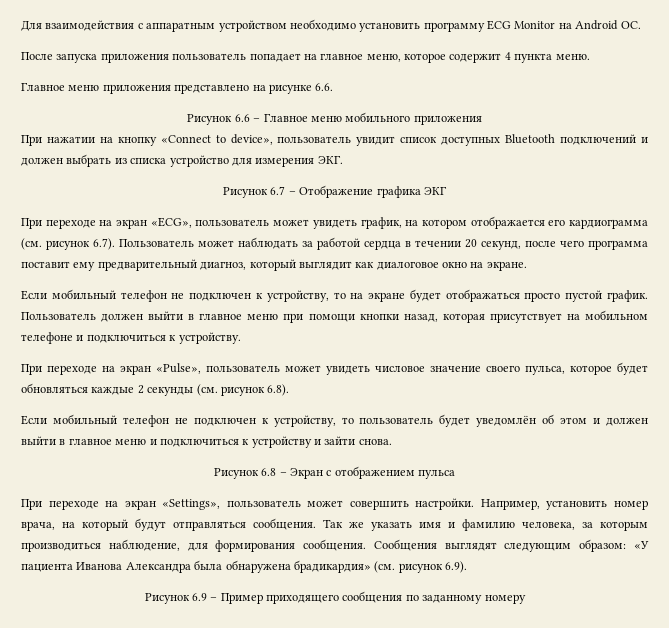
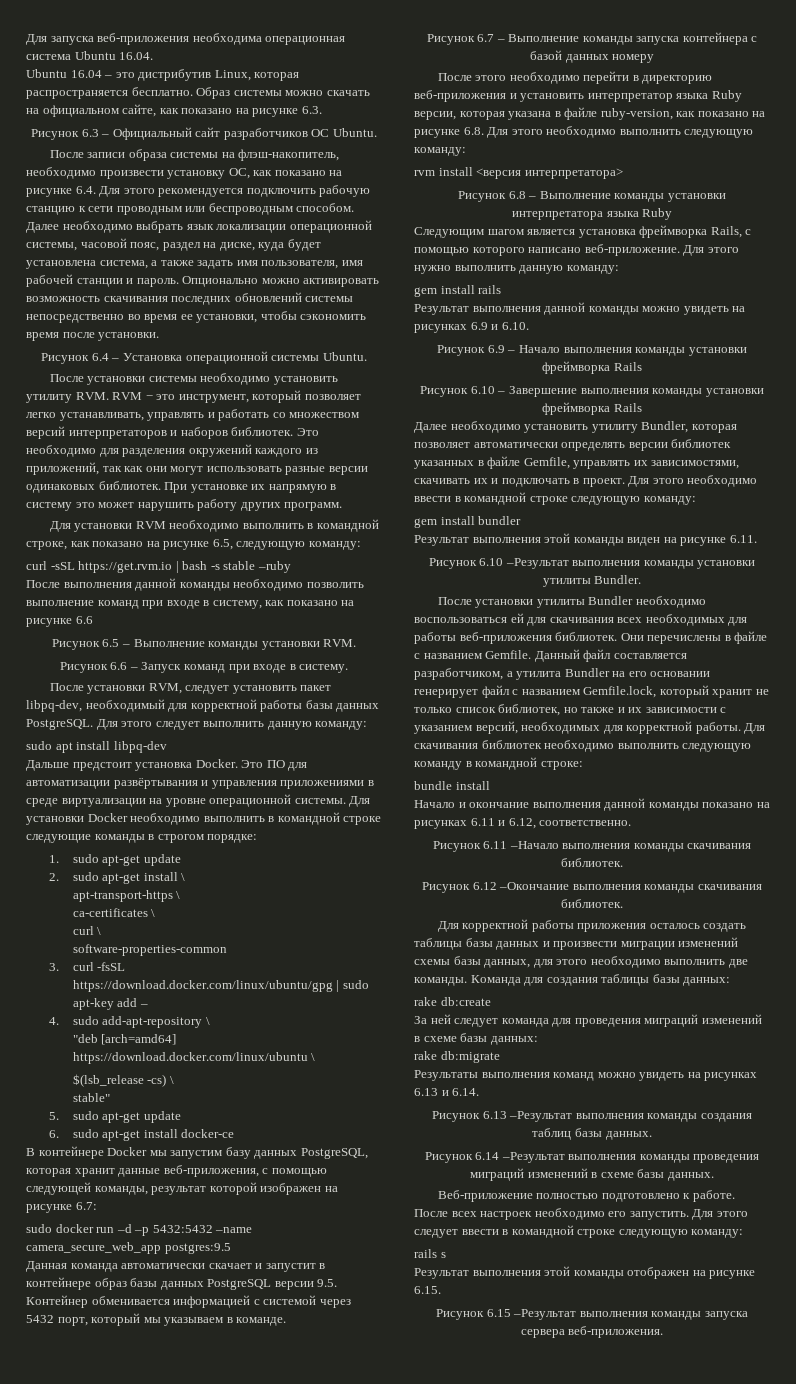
[21,19,641,32] [21,52,590,63] [21,83,334,94] [187,112,482,125] [21,134,648,146] [21,154,343,167] [223,185,447,198] [21,216,648,229] [21,237,648,250] [21,259,527,271] [21,289,648,302] [21,310,649,323] [21,332,241,344] [21,362,648,375] [21,383,290,396] [21,414,649,427] [21,436,392,448] [213,466,456,479] [21,498,648,510] [21,518,648,531] [21,539,649,552] [21,560,467,573] [144,591,526,604] Для взаимодействия с аппаратным устройством необходимо установить программу ECG Monitor на Android ОС. // После запуска приложения пользователь попадает на главное меню, которое содержит 4 пункта меню. // Главное меню приложения представлено на рисунке 6.6. // Рисунок 6.6 – Главное меню мобильного приложения // При нажатии на кнопку «Connect to device», пользователь увидит список доступных Bluetooth подключений и должен выбрать из списка устройство для измерения ЭКГ. // Рисунок 6.7 – Отображение графика ЭКГ // При переходе на экран «ECG», пользователь может увидеть график, на котором отображается его кардиограмма (см. рисунок 6.7). Пользователь может наблюдать за работой сердца в течении 20 секунд, после чего программа поставит ему предварительный диагноз, который выглядит как диалоговое окно на экране. // Если мобильный телефон не подключен к устройству, то на экране будет отображаться просто пустой график. Пользователь должен выйти в главное меню при помощи кнопки назад, которая присутствует на мобильном телефоне и подключиться к устройству. // При переходе на экран «Pulse», пользователь может увидеть числовое значение своего пульса, которое будет обновляться каждые 2 секунды (см. рисунок 6.8). // Если мобильный телефон не подключен к устройству, то пользователь будет уведомлён об этом и должен выйти в главное меню и подключиться к устройству и зайти снова. // Рисунок 6.8 – Экран с отображением пульса // При переходе на экран «Settings», пользователь может совершить настройки. Например, установить номер врача, на который будут отправляться сообщения. Так же указать имя и фамилию человека, за которым производиться наблюдение, для формирования сообщения. Сообщения выглядят следующим образом: «У пациента Иванова Александра была обнаружена брадикардия» (см. рисунок 6.9). // Рисунок 6.9 – Пример приходящего сообщения по заданному номеру -> [26,33,346,45] [26,51,154,60] [26,69,300,81] [26,87,370,99] [26,104,322,117] [31,127,377,140] [49,149,340,161] [26,167,343,179] [26,185,371,197] [26,203,355,215] [26,220,372,233] [26,238,321,251] [26,260,363,269] [26,274,380,287] [26,292,354,305] [26,311,367,323] [26,332,160,341] [41,351,367,364] [49,373,338,385] [26,390,361,403] [26,409,360,421] [26,426,319,439] [26,444,318,457] [26,462,368,475] [26,481,337,493] [26,499,343,511] [49,519,379,532] [26,539,361,550] [26,561,291,573] [26,578,364,591] [26,600,355,609] [26,616,93,627] [51,639,357,650] [59,662,349,673] [49,683,332,694] [26,699,380,712] [26,719,368,730] [26,741,167,753] [26,759,308,771] [26,778,374,789] [26,794,371,807] [26,812,382,825] [26,834,258,843] [49,854,181,866] [49,872,186,884] [72,890,181,902] [72,908,156,917] [72,926,102,935] [72,944,227,956] [49,962,126,971] [72,980,369,992] [72,998,148,1010] [49,1016,210,1028] [72,1034,177,1045] [72,1052,316,1064] [72,1074,174,1087] [72,1093,110,1102] [49,1111,181,1123] [49,1129,235,1141] [26,1146,368,1159] [26,1165,327,1177] [26,1182,338,1195] [26,1202,97,1213] [26,1224,253,1236] [26,1242,231,1254] [26,1261,326,1272] [26,1277,338,1290] [26,1295,351,1308] [26,1313,287,1326] [426,32,758,45] [529,50,655,63] [437,71,713,84] [414,90,742,102] [414,107,766,120] [414,126,754,138] [414,147,466,156] [414,167,623,179] [458,191,726,202] [511,208,673,220] [414,225,752,238] [414,244,739,256] [414,265,619,274] [414,285,502,297] [414,302,746,315] [414,322,529,333] [437,345,747,356] [542,361,642,374] [420,386,764,397] [542,402,642,415] [414,421,737,433] [414,439,732,451] [414,456,740,469] [414,475,758,487] [414,492,696,505] [414,516,522,528] [414,533,757,546] [428,558,756,569] [542,575,642,587] [437,596,706,608] [414,613,748,626] [414,631,768,644] [414,649,687,662] [414,668,711,680] [414,685,769,698] [414,704,727,716] [414,721,766,734] [414,740,752,752] [414,757,583,770] [414,781,490,790] [414,798,770,811] [414,818,632,829] [432,841,752,852] [561,858,623,867] [422,882,762,893] [561,899,623,908] [437,919,747,932] [414,937,739,950] [414,956,748,968] [414,974,731,986] [414,997,491,1006] [414,1014,762,1027] [414,1033,538,1045] [414,1051,500,1063] [414,1070,758,1081] [414,1088,480,1096] [432,1111,752,1122] [532,1128,652,1140] [424,1152,760,1163] [470,1168,714,1181] [437,1190,735,1202] [414,1208,748,1220] [414,1225,744,1238] [414,1249,446,1258] [414,1266,756,1279] [414,1286,441,1294] [436,1309,748,1320] [520,1326,664,1338] Для запуска веб-приложения необходима операционная система Ubuntu 16.04. // Ubuntu 16.04 – это дистрибутив Linux, которая распространяется бесплатно. Образ системы можно скачать на официальном сайте, как показано на рисунке 6.3. // Рисунок 6.3 – Официальный сайт разработчиков ОС Ubuntu. // После записи образа системы на флэш-накопитель, необходимо произвести установку ОС, как показано на рисунке 6.4. Для этого рекомендуется подключить рабочую станцию к сети проводным или беспроводным способом. Далее необходимо выбрать язык локализации операционной системы, часовой пояс, раздел на диске, куда будет установлена система, а также задать имя пользователя, имя рабочей станции и пароль. Опционально можно активировать возможность скачивания последних обновлений системы непосредственно во время ее установки, чтобы сэкономить время после установки. // Рисунок 6.4 – Установка операционной системы Ubuntu. // После установки системы необходимо установить утилиту RVM. RVM − это инструмент, который позволяет легко устанавливать, управлять и работать со множеством версий интерпретаторов и наборов библиотек. Это необходимо для разделения окружений каждого из приложений, так как они могут использовать разные версии одинаковых библиотек. При установке их напрямую в систему это может нарушить работу других программ. // Для установки RVM необходимо выполнить в командной строке, как показано на рисунке 6.5, следующую команду: // curl -sSL https://get.rvm.io | bash -s stable –ruby // После выполнения данной команды необходимо позволить выполнение команд при входе в систему, как показано на рисунке 6.6 // Рисунок 6.5 – Выполнение команды установки RVM. // Рисунок 6.6 – Запуск команд при входе в систему. // После установки RVM, следует установить пакет libpq-dev, необходимый для корректной работы базы данных PostgreSQL. Для этого следует выполнить данную команду: // sudo apt install libpq-dev // Дальше предстоит установка Docker. Это ПО для автоматизации развёртывания и управления приложениями в среде виртуализации на уровне операционной системы. Для установки Docker необходимо выполнить в командной строке следующие команды в строгом порядке: // 1. sudo apt-get update // 2. sudo apt-get install \ // apt-transport-https \ // ca-certificates \ // curl \ // software-properties-common // 3. curl -fsSL https://download.docker.com/linux/ubuntu/gpg | sudo apt-key add – // 4. sudo add-apt-repository \ // "deb [arch=amd64] https://download.docker.com/linux/ubuntu \ // $(lsb_release -cs) \ // stable" // 5. sudo apt-get update // 6. sudo apt-get install docker-ce // В контейнере Docker мы запустим базу данных PostgreSQL, которая хранит данные веб-приложения, с помощью следующей команды, результат которой изображен на рисунке 6.7: // sudo docker run –d –p 5432:5432 –name camera_secure_web_app postgres:9.5 // Данная команда автоматически скачает и запустит в контейнере образ базы данных PostgreSQL версии 9.5. Контейнер обменивается информацией с системой через 5432 порт, который мы указываем в команде. // Рисунок 6.7 – Выполнение команды запуска контейнера с базой данных номеру // После этого необходимо перейти в директорию веб-приложения и установить интерпретатор языка Ruby версии, которая указана в файле ruby-version, как показано на рисунке 6.8. Для этого необходимо выполнить следующую команду: // rvm install <версия интерпретатора> // Рисунок 6.8 – Выполнение команды установки интерпретатора языка Ruby // Следующим шагом является установка фреймворка Rails, с помощью которого написано веб-приложение. Для этого нужно выполнить данную команду: // gem install rails // Результат выполнения данной команды можно увидеть на рисунках 6.9 и 6.10. // Рисунок 6.9 – Начало выполнения команды установки фреймворка Rails // Рисунок 6.10 – Завершение выполнения команды установки фреймворка Rails // Далее необходимо установить утилиту Bundler, которая позволяет автоматически определять версии библиотек указанных в файле Gemfile, управлять их зависимостями, скачивать их и подключать в проект. Для этого необходимо ввести в командной строке следующую команду: // gem install bundler // Результат выполнения этой команды виден на рисунке 6.11. // Рисунок 6.10 –Результат выполнения команды установки утилиты Bundler. // После установки утилиты Bundler необходимо воспользоваться ей для скачивания всех необходимых для работы веб-приложения библиотек. Они перечислены в файле с названием Gemfile. Данный файл составляется разработчиком, а утилита Bundler на его основании генерирует файл с названием Gemfile.lock, который хранит не только список библиотек, но также и их зависимости с указанием версий, необходимых для корректной работы. Для скачивания библиотек необходимо выполнить следующую команду в командной строке: // bundle install // Начало и окончание выполнения данной команды показано на рисунках 6.11 и 6.12, соответственно. // Рисунок 6.11 –Начало выполнения команды скачивания библиотек. // Рисунок 6.12 –Окончание выполнения команды скачивания библиотек. // Для корректной работы приложения осталось создать таблицы базы данных и произвести миграции изменений схемы базы данных, для этого необходимо выполнить две команды. Команда для создания таблицы базы данных: // rake db:create // За ней следует команда для проведения миграций изменений в схеме базы данных: // rake db:migrate // Результаты выполнения команд можно увидеть на рисунках 6.13 и 6.14. // Рисунок 6.13 –Результат выполнения команды создания таблиц базы данных. // Рисунок 6.14 –Результат выполнения команды проведения миграций изменений в схеме базы данных. // Веб-приложение полностью подготовлено к работе. После всех настроек необходимо его запустить. Для этого следует ввести в командной строке следующую команду: // rails s // Результат выполнения этой команды отображен на рисунке 6.15. // Рисунок 6.15 –Результат выполнения команды запуска сервера веб-приложения.

